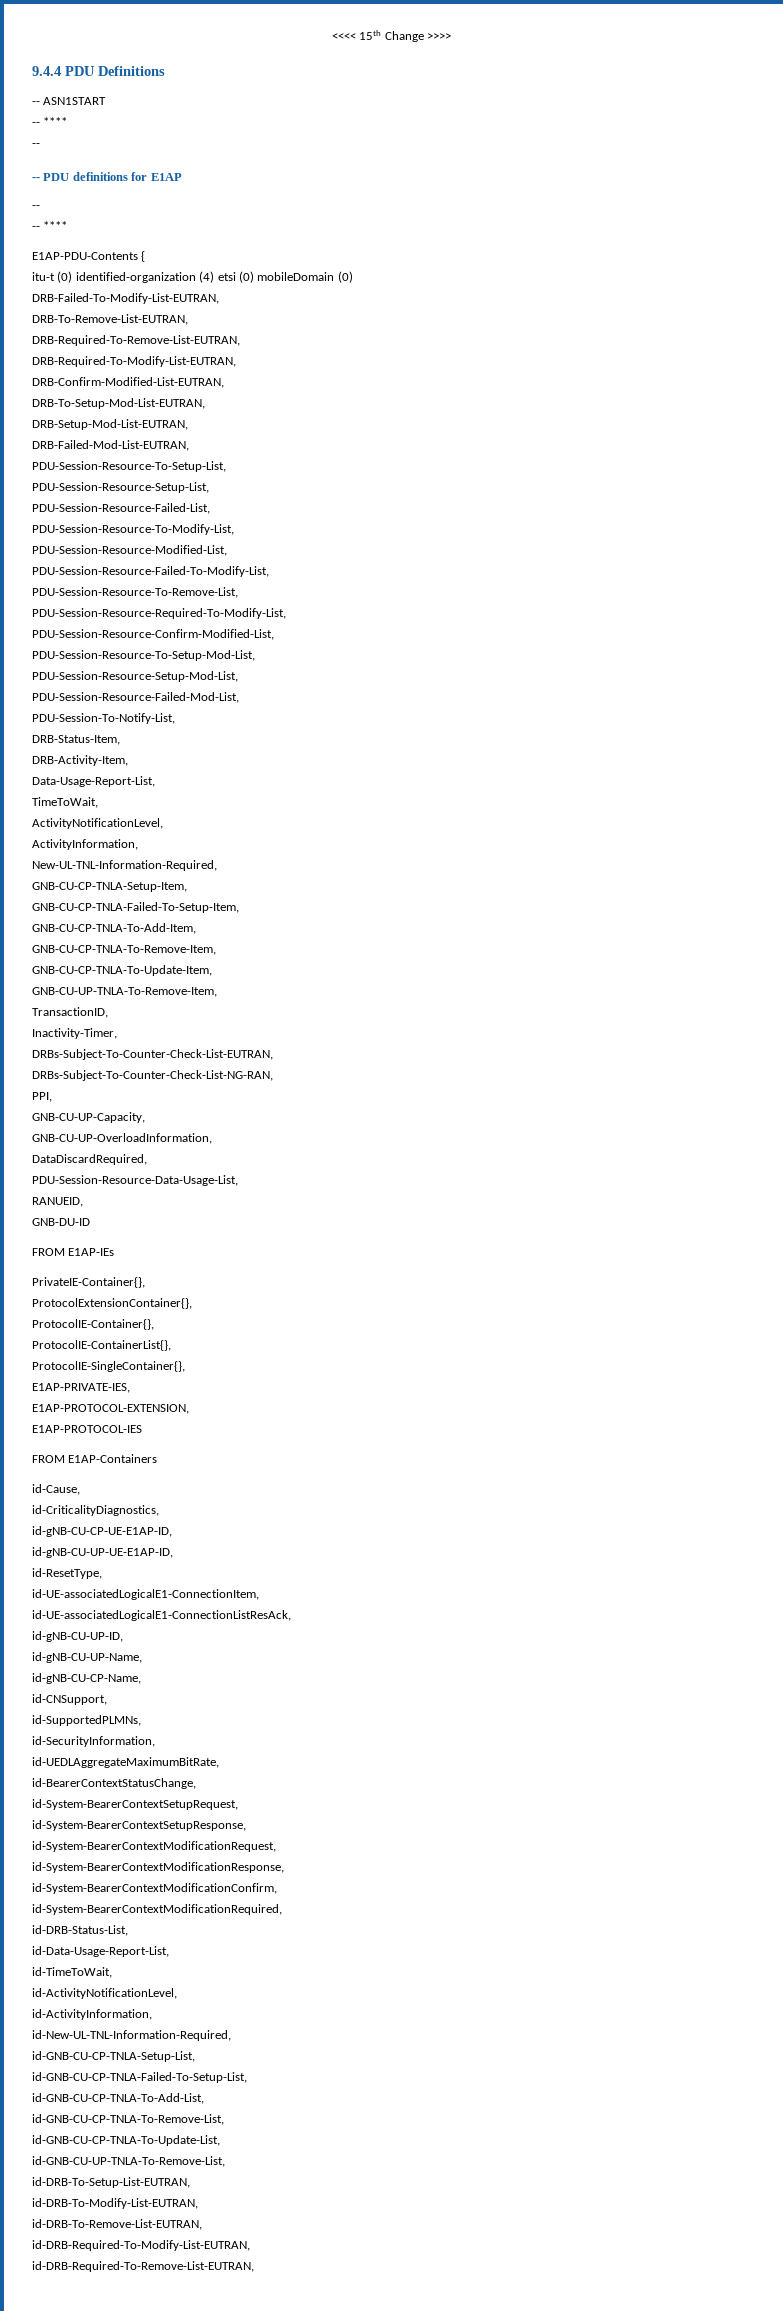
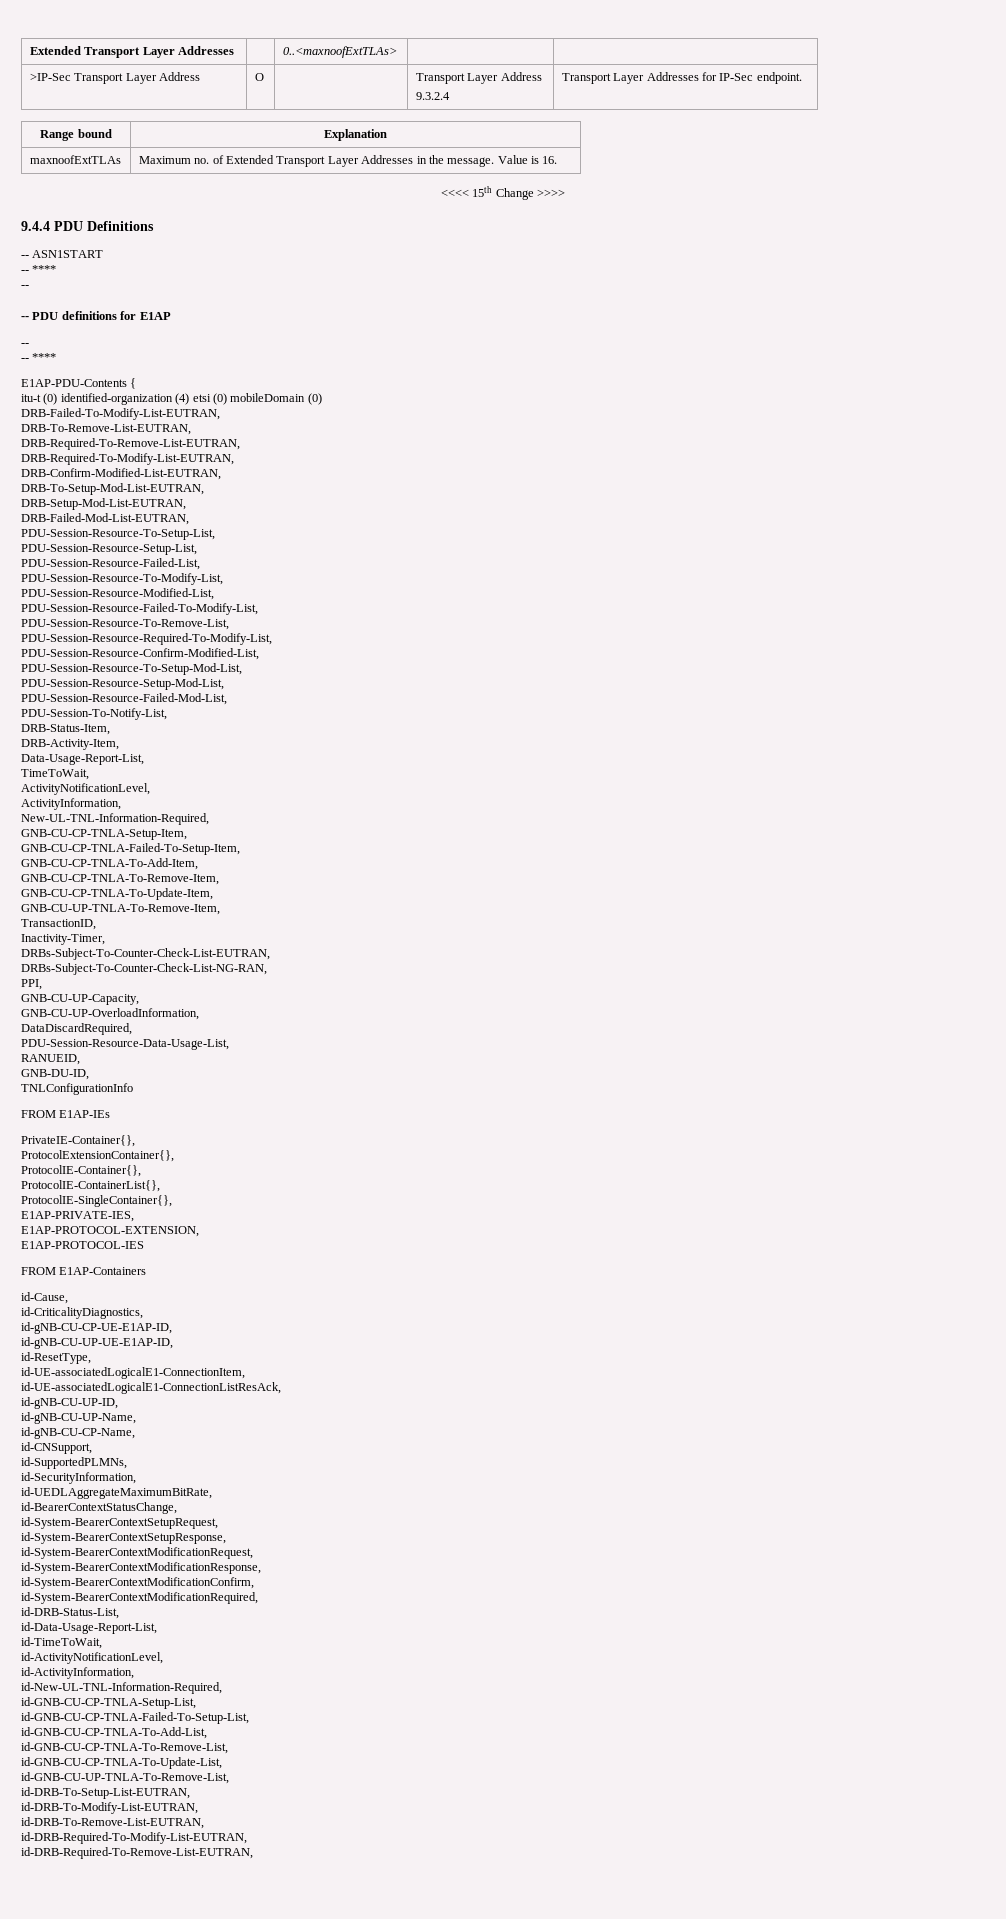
(331, 36) none -> [29,46,235,58] [282,46,397,58] [29,72,201,84] [254,73,264,81] [415,72,542,84] [415,92,450,100] [561,72,802,84] [40,129,112,141] [324,129,387,141] [29,155,121,164] [138,155,558,167] Extended Transport Layer Addresses | | 0..<maxnoofExtTLAs> | | // >IP-Sec Transport Layer Address | O | | Transport Layer Address // 9.3.2.4 | Transport Layer Addresses for IP-Sec endpoint. // Range bound | Explanation // maxnoofExtTLAs | Maximum no. of Extended Transport Layer Addresses in the message. Value is 16. //
[32,1218,90,1226] GNB-DU-ID -> [21,1069,89,1080] [21,1083,133,1095] GNB-DU-ID, // TNLConfigurationInfo

